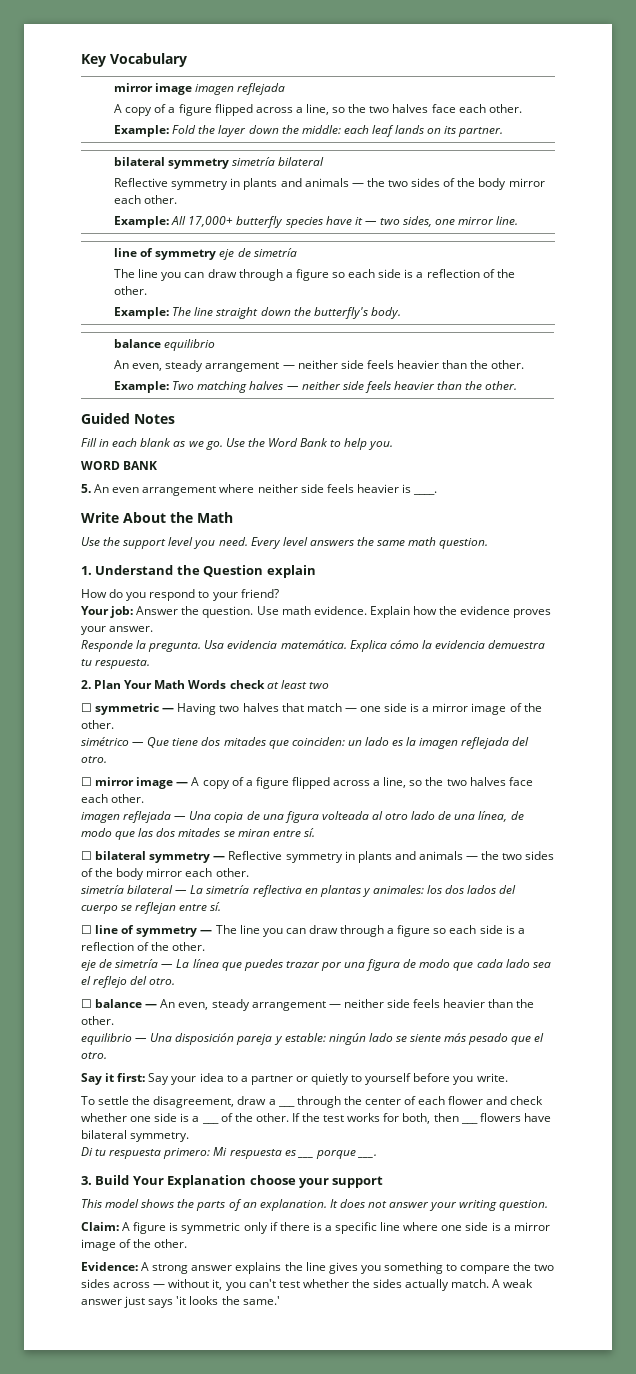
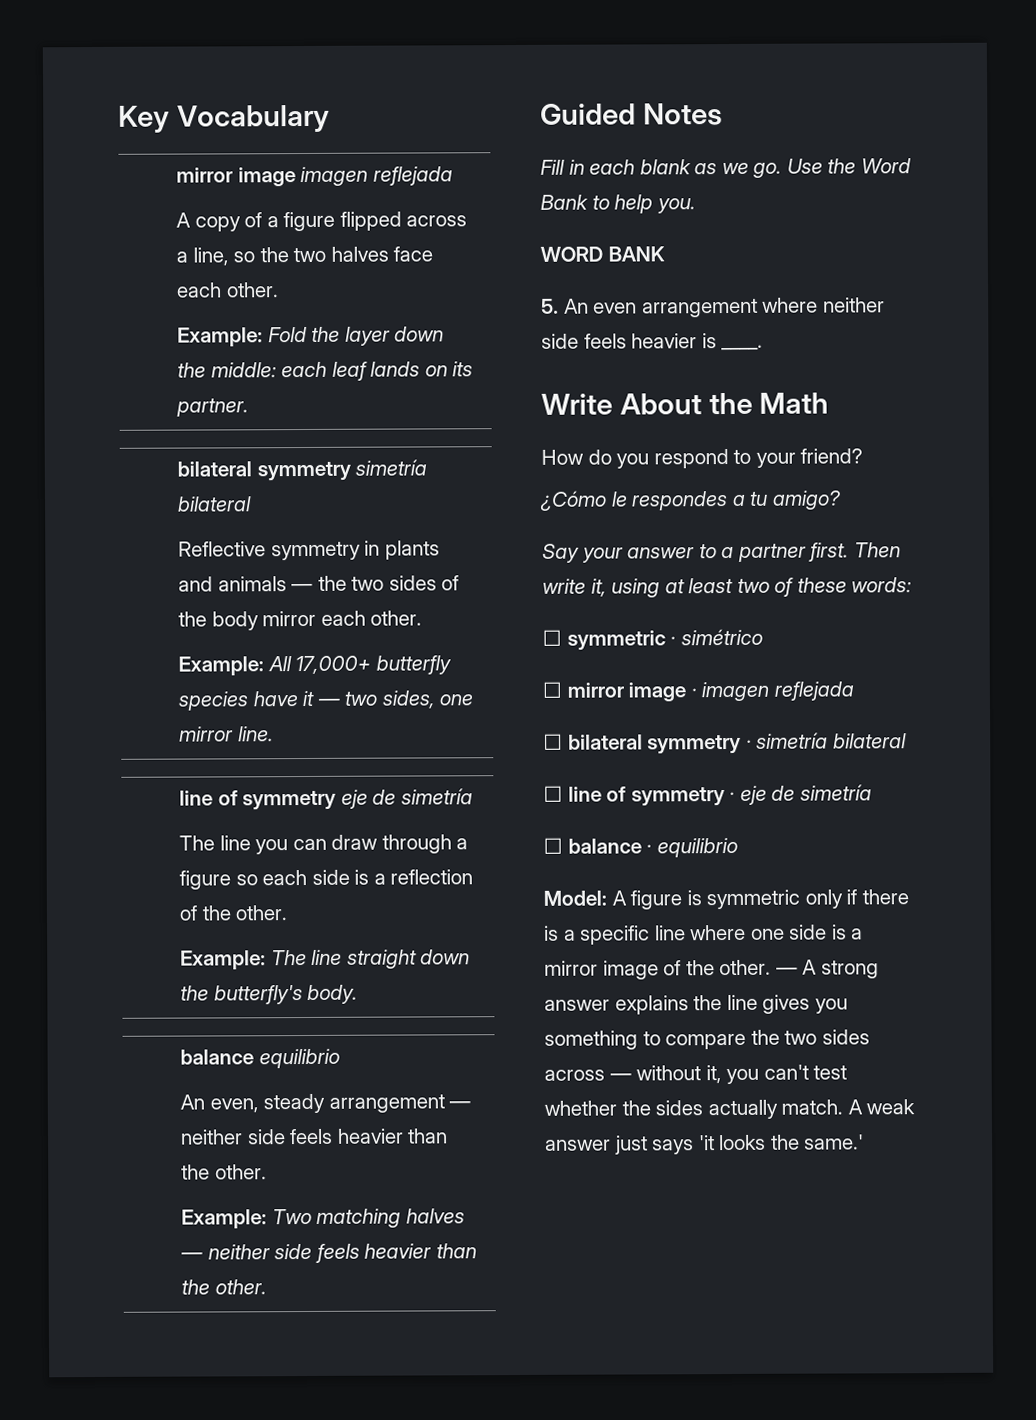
[81,537,489,549] [81,565,316,578] // Use the support level you need. Every level answers the same math question. // 1. Understand the Question explain -> (830, 403) none
[81,606,552,618] [81,626,154,635] [81,640,546,652] [81,659,151,669] [81,680,265,689] Your job: Answer the question. Use math evidence. Explain how the evidence proves your answer. // Responde la pregunta. Usa evidencia matemática. Explica cómo la evidencia demuestra tu respuesta. // 2. Plan Your Math Words check -> [539,490,842,511] [542,542,901,563] [542,578,661,598] ¿Cómo le respondes a tu amigo? // Say your answer to a partner first. Then write it, using
(329, 685) none -> [774,577,913,597] of these words:
[162,703,542,715] [81,720,114,729] [81,737,530,749] [81,756,107,763] [81,777,533,789] [81,794,145,803] [81,811,524,823] [81,828,315,840] [81,851,555,863] [81,868,249,880] [81,885,517,897] [81,902,222,914] [81,925,525,937] [81,942,206,951] [81,959,551,971] [81,976,176,988] [81,999,535,1011] [81,1016,114,1025] [81,1033,545,1045] [81,1052,107,1059] [81,1073,508,1085] [81,1096,276,1108] [277,1096,544,1108] [81,1113,200,1122] [201,1122,219,1124] [220,1113,459,1124] [460,1122,478,1124] [479,1113,551,1122] [81,1130,190,1142] [81,1147,296,1159] [296,1150,377,1159] [81,1175,384,1188] [81,1199,549,1211] [81,1222,119,1231] — Having two halves that match — one side is a mirror image of the other. // simétrico — Que tiene dos mitades que coinciden: un lado es la imagen reflejada del otro. // ☐ mirror image — A copy of a figure flipped across a line, so the two halves face each other. // imagen reflejada — Una copia de una figura volteada al otro lado de una línea, de modo que las dos mitades se miran entre sí. // ☐ bilateral symmetry — Reflective symmetry in plants and animals — the two sides of the body mirror each other. // simetría bilateral — La simetría reflectiva en plantas y animales: los dos lados del cuerpo se reflejan entre sí. // ☐ line of symmetry — The line you can draw through a figure so each side is a reflection of the other. // eje de simetría — La línea que puedes trazar por una figura de modo que cada lado sea el reflejo del otro. // ☐ balance — An even, steady arrangement — neither side feels heavier than the other. // equilibrio — Una disposición pareja y estable: ningún lado se siente más pesado que el otro. // Say it first: Say your idea to a partner or quietly to yourself before you write. // To settle the disagreement, draw a ___ through the center of each flower and check whether one side is a ___ of the other. If the test works for both, then ___ flowers have bilateral symmetry. // Di tu respuesta primero: Mi respuesta es ___ porque ___. // 3. Build Your Explanation choose your support // This model shows the parts of an explanation. It does not answer your writing question. // Claim: -> [670,628,763,646] [542,681,854,702] [543,732,907,755] [543,784,872,807] [543,837,738,858] [543,890,607,906] · simétrico // ☐ mirror image · imagen reflejada // ☐ bilateral symmetry · simetría bilateral // ☐ line of symmetry · eje de simetría // ☐ balance · equilibrio // Model:
[81,1262,138,1271] // Evidence: -> [775,967,798,975] —

